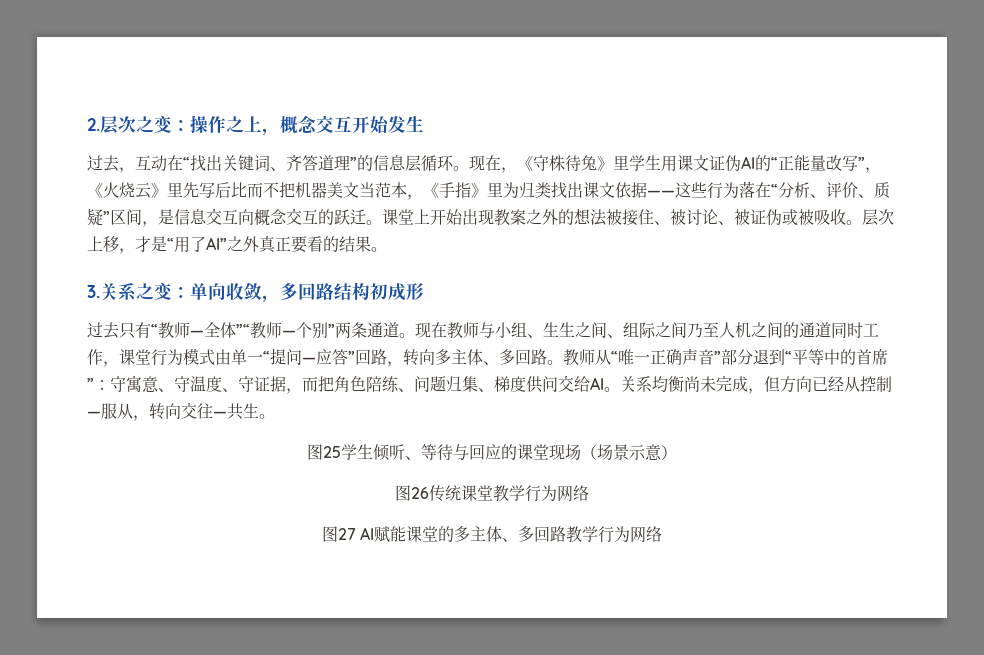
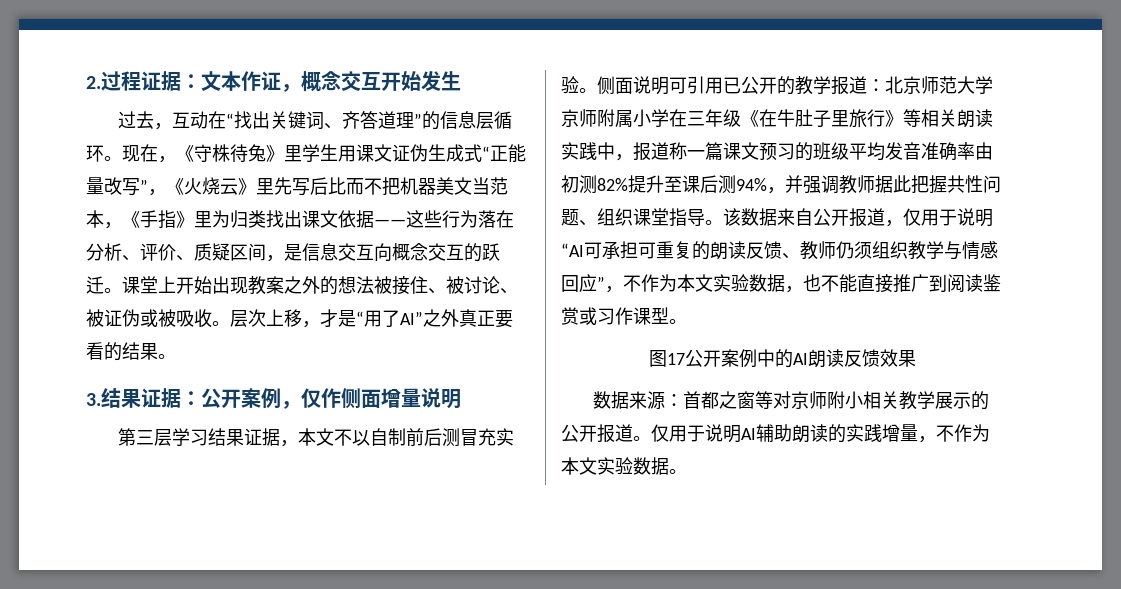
[100,115,262,134] 层次之变：操作之上 -> [101,71,281,91] 过程证据：文本作证
[741,155,771,171] AI的 -> [428,144,482,162] 生成式
[771,184,778,196] “ -> (514, 219) none
[103,211,110,223] ” -> (230, 252) none
[100,282,424,303] [87,322,879,339] [87,348,888,367] [87,375,892,394] [87,402,275,421] [307,444,677,461] [395,485,589,502] [321,526,663,543] 关系之变：单向收敛，多回路结构初成形 // 过去只有“教师—全体”“教师—个别”两条通道。现在教师与小组、生生之间、组际之间乃至人机之间的通道同时工作，课堂行为模式由单一“提问—应答”回路，转向多主体、多回路。教师从“唯一正确声音”部分退到“平等中的首席”：守寓意、守温度、守证据，而把角色陪练、问题归集、梯度供问交给AI。关系均衡尚未完成，但方向已经从控制—服从，转向交往—共生。 // 图25学生倾听、等待与回应的课堂现场（场景示意） // 图26传统课堂教学行为网络 // 图27 AI赋能课堂的多主体、多回路教学行为网络 -> [101,388,461,409] [118,428,515,447] [561,76,993,95] [561,109,993,128] [561,142,993,161] [561,175,1001,194] [561,208,993,227] [561,241,998,260] [561,274,1001,293] [561,307,687,325] [648,349,916,368] [593,391,990,410] [561,424,990,443] [561,457,687,475] 结果证据：公开案例，仅作侧面增量说明 // 第三层学习结果证据，本文不以自制前后测冒充实验。侧面说明可引用已公开的教学报道：北京师范大学京师附属小学在三年级《在牛肚子里旅行》等相关朗读实践中，报道称一篇课文预习的班级平均发音准确率由初测82%提升至课后测94%，并强调教师据此把握共性问题、组织课堂指导。该数据来自公开报道，仅用于说明“AI可承担可重复的朗读反馈、教师仍须组织教学与情感回应”，不作为本文实验数据，也不能直接推广到阅读鉴赏或习作课型。 // 图17公开案例中的AI朗读反馈效果 // 数据来源：首都之窗等对京师附小相关教学展示的公开报道。仅用于说明AI辅助朗读的实践增量，不作为本文实验数据。

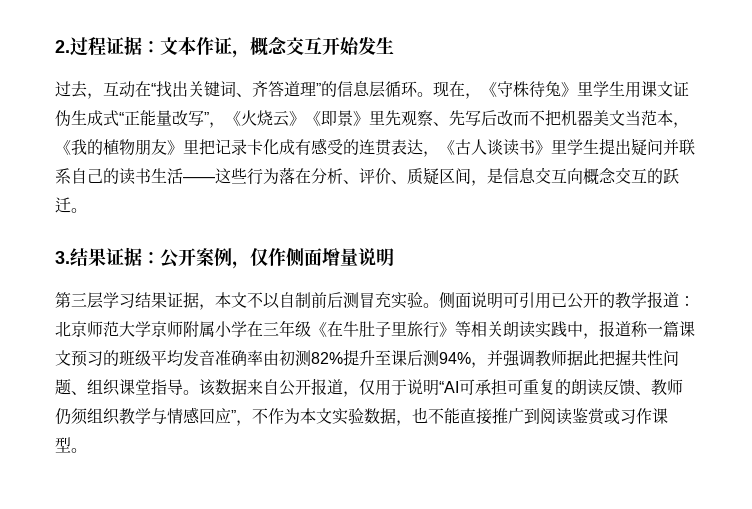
[256,177,346,196] 里先写后比 -> [305,110,513,127] 《即景》里先观察、先写后改
[140,210,374,229] 手指》里为归类找出课文依据 -> [71,138,695,157] [55,168,183,185] 我的植物朋友》里把记录卡化成有感受的连贯表达，《古人谈读书》里学生提出疑问并联系自己的读书生活
[122,276,518,295] [86,309,513,328] [86,342,176,361] 课堂上开始出现教案之外的想法被接住、被讨论、被证伪或被吸收。层次上移，才是“用了AI”之外真正要看的结果。 -> (87, 210) none
[648,349,916,368] [593,391,990,410] [561,424,990,443] [561,457,687,475] // 图17公开案例中的AI朗读反馈效果 // 数据来源：首都之窗等对京师附小相关教学展示的公开报道。仅用于说明AI辅助朗读的实践增量，不作为本文实验数据。 -> (87, 450) none

